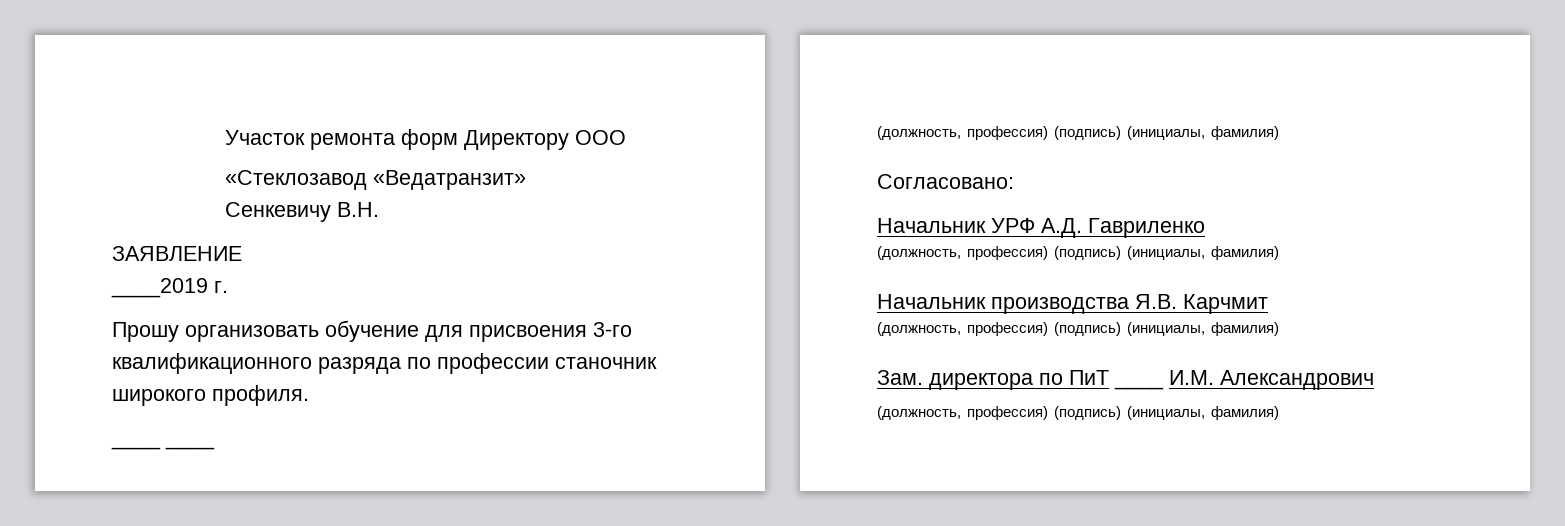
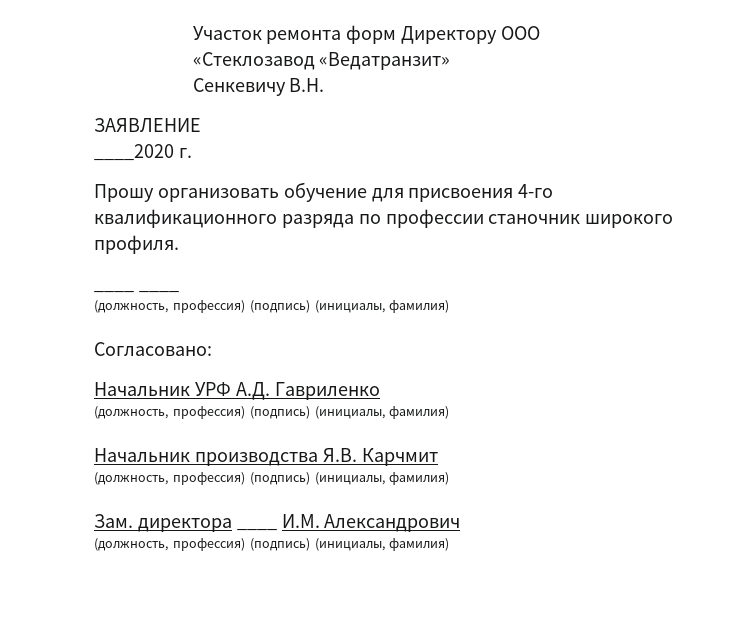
[111,278,208,298] ____2019 -> [94,144,174,161] ____2020
[593,322,632,337] 3-го -> [518,184,554,198] 4-го
[1039,370,1109,385] по ПиТ -> (232, 525) none

